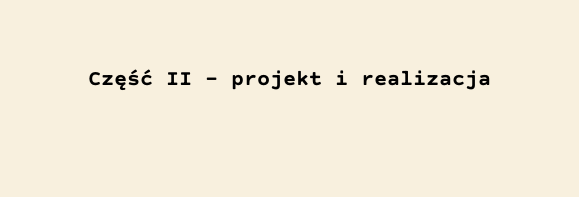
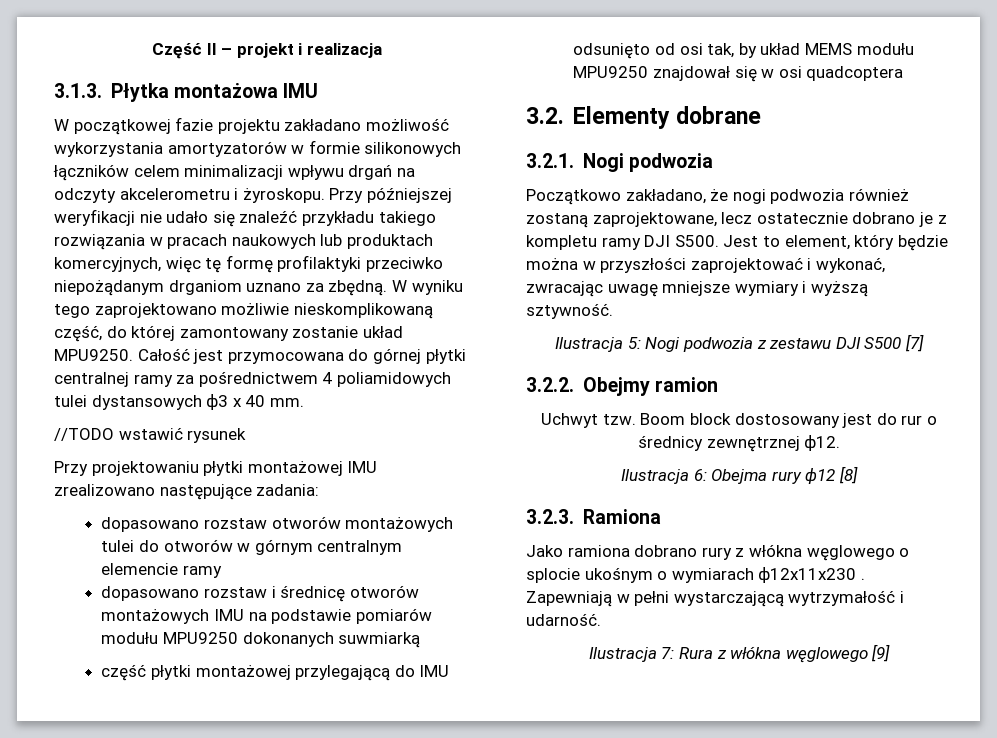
(491, 80) none -> [54,83,319,102] [54,117,449,135] [54,140,462,157] [53,164,415,181] [54,187,452,203] [54,209,436,227] [54,234,433,250] [54,255,443,273] [54,280,463,296] [54,303,433,319] [54,325,403,342] [54,348,466,364] [54,371,451,387] [54,394,304,410] [54,427,247,443] [54,461,378,476] [54,484,320,500] [101,516,454,532] [101,539,403,555] [101,563,223,578] [101,585,419,602] [101,608,432,624] [101,632,421,648] [101,664,450,681] [573,43,914,59] [573,66,904,82] [526,106,761,129] [526,153,713,172] [526,188,909,205] [526,212,947,228] [526,234,948,251] [526,257,885,273] [526,281,868,297] [526,303,613,319] [555,334,924,352] [526,377,718,396] [541,413,937,428] [637,435,841,452] [621,466,858,484] [526,509,661,524] [526,544,910,561] [526,567,865,583] [526,590,904,607] [526,613,601,626] [588,644,891,663] // 3.1.3. Płytka montażowa IMU // W początkowej fazie projektu zakładano możliwość wykorzystania amortyzatorów w formie silikonowych łączników celem minimalizacji wpływu drgań na odczyty akcelerometru i żyroskopu. Przy późniejszej weryfikacji nie udało się znaleźć przykładu takiego rozwiązania w pracach naukowych lub produktach komercyjnych, więc tę formę profilaktyki przeciwko niepożądanym drganiom uznano za zbędną. W wyniku tego zaprojektowano możliwie nieskomplikowaną część, do której zamontowany zostanie układ MPU9250. Całość jest przymocowana do górnej płytki centralnej ramy za pośrednictwem 4 poliamidowych tulei dystansowych ϕ3 x 40 mm. // //TODO wstawić rysunek // Przy projektowaniu płytki montażowej IMU zrealizowano następujące zadania: // dopasowano rozstaw otworów montażowych tulei do otworów w górnym centralnym elemencie ramy // dopasowano rozstaw i średnicę otworów montażowych IMU na podstawie pomiarów modułu MPU9250 dokonanych suwmiarką // część płytki montażowej przylegającą do IMU odsunięto od osi tak, by układ MEMS modułu MPU9250 znajdował się w osi quadcoptera // 3.2. Elementy dobrane // 3.2.1. Nogi podwozia // Początkowo zakładano, że nogi podwozia również zostaną zaprojektowane, lecz ostatecznie dobrano je z kompletu ramy DJI S500. Jest to element, który będzie można w przyszłości zaprojektować i wykonać, zwracając uwagę mniejsze wymiary i wyższą sztywność. // Ilustracja 5: Nogi podwozia z zestawu DJI S500 [7] // 3.2.2. Obejmy ramion // Uchwyt tzw. Boom block dostosowany jest do rur o średnicy zewnętrznej ϕ12. // Ilustracja 6: Obejma rury ϕ12 [8] // 3.2.3. Ramiona // Jako ramiona dobrano rury z włókna węglowego o splocie ukośnym o wymiarach ϕ12x11x230 . Zapewniają w pełni wystarczającą wytrzymałość i udarność. // Ilustracja 7: Rura z włókna węglowego [9]

